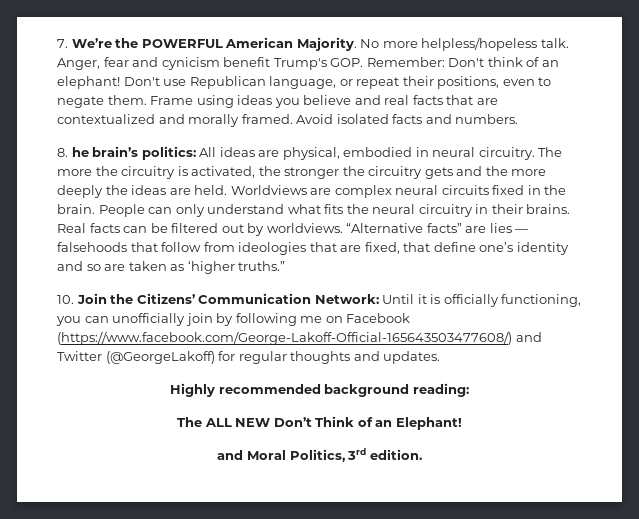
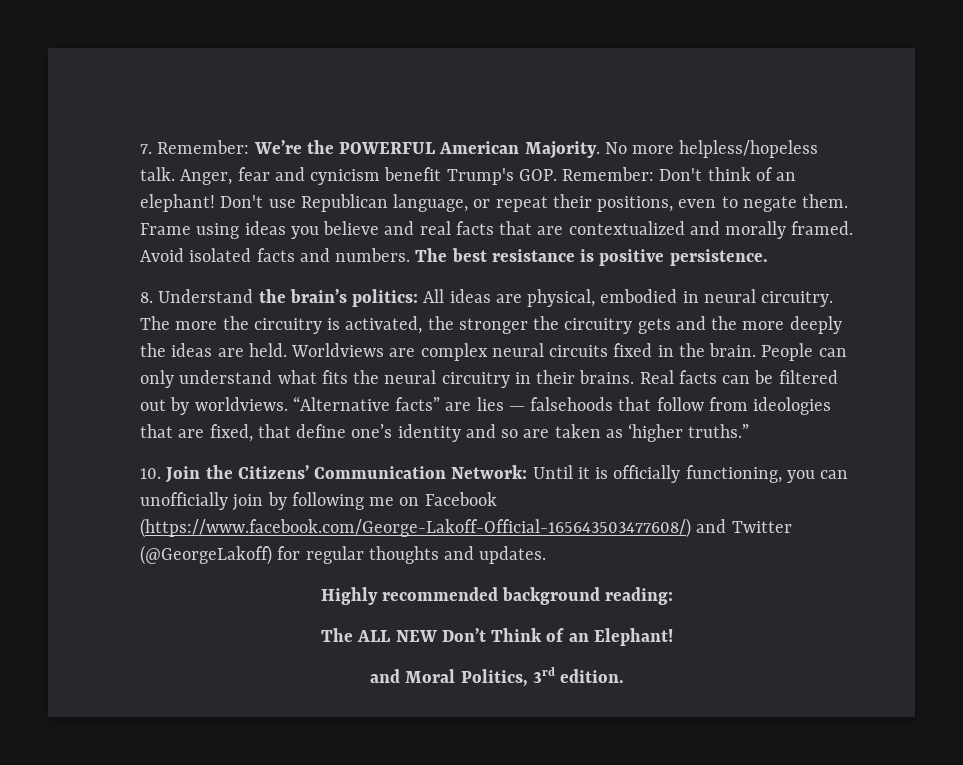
(68, 43) none -> [157,140,250,154] Remember:
(519, 119) none -> [415,248,768,266] The best resistance is positive persistence.
[71,147,89,157] he -> [158,289,286,303] Understand the

